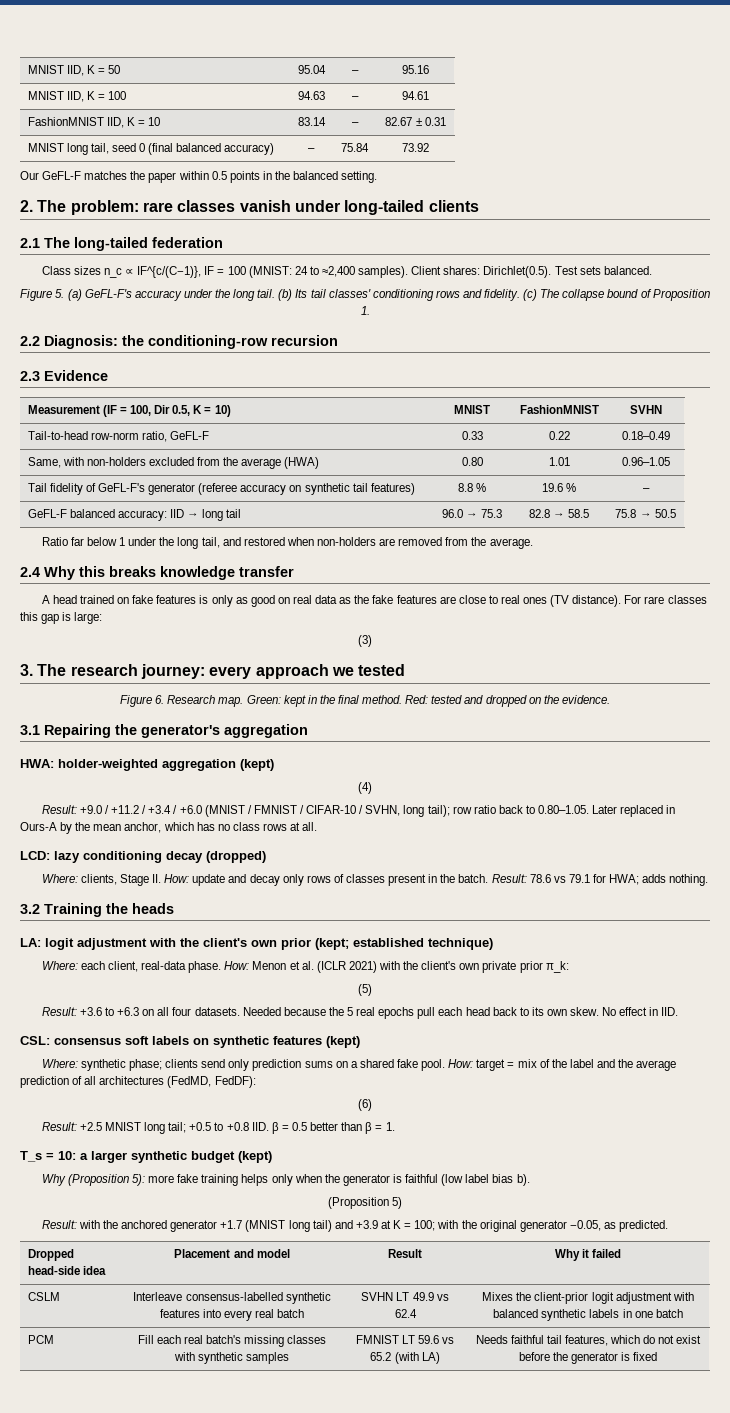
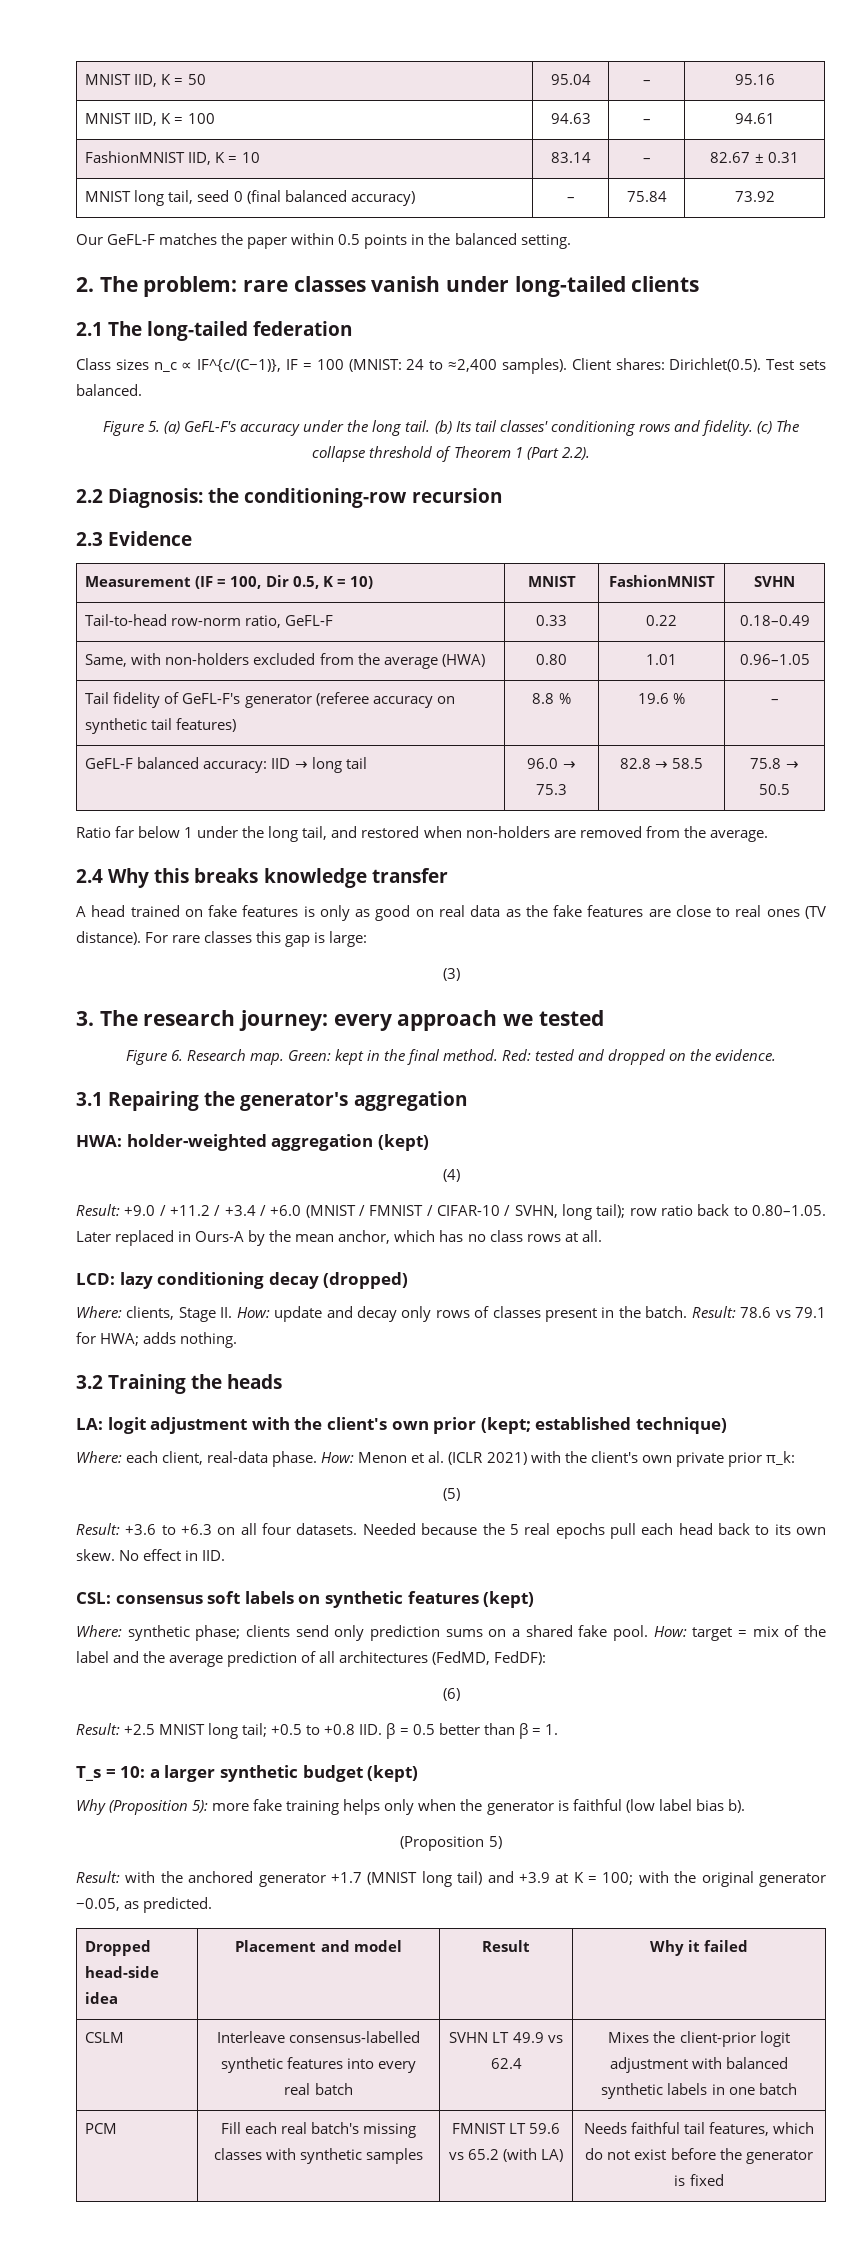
[607,289,710,301] [360,306,370,315] bound of Proposition 1. -> [369,446,590,462] threshold of Theorem 1 (Part 2.2).

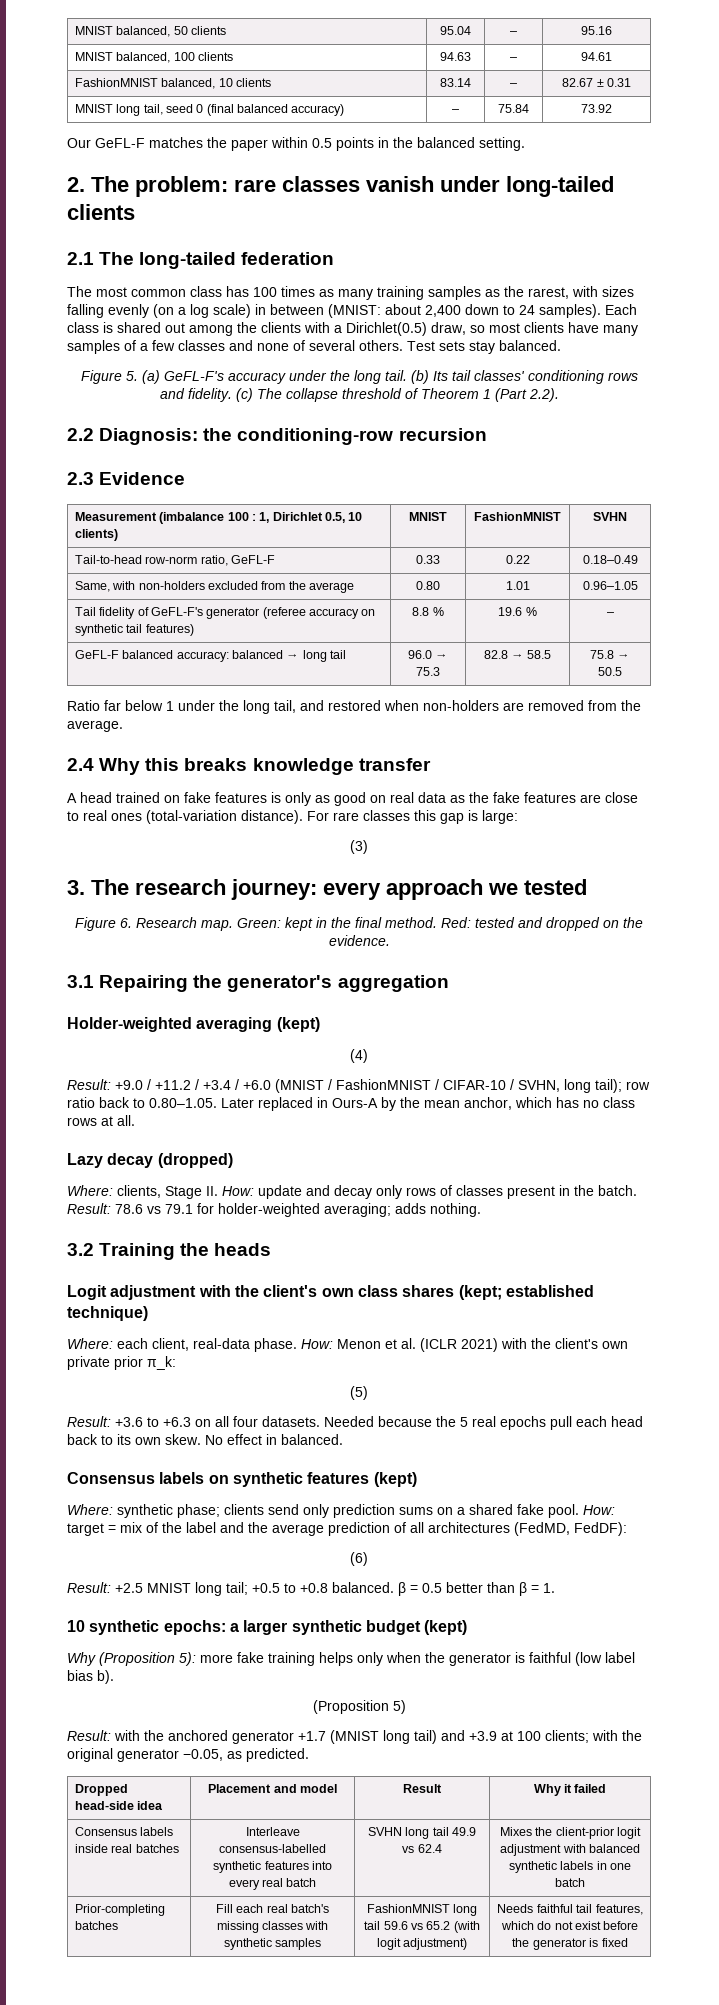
[85,74,184,87] MNIST IID, K = -> [74,26,171,37] MNIST balanced,
(206, 79) none -> [190,26,226,35] clients
[134,113,215,126] IID, K = 100 -> [116,52,233,63] balanced, 100 clients
[188,152,260,165] IID, K = 10 -> [161,78,271,89] balanced, 10 clients
[76,358,762,374] Class sizes n_c ∝ IF^{c/(C−1)}, IF = 100 (MNIST: 24 to ≈2,400 samples). Client shares: Dirichlet(0.5). -> [67,286,634,300] [67,304,637,318] [67,322,638,336] [67,340,403,354] The most common class has 100 times as many training samples as the rarest, with sizes falling evenly (on a log scale) in between (MNIST: about 2,400 down to 24 samples). Each class is shared out among the clients with a Dirichlet(0.5) draw, so most clients have many samples of a few classes and none of several others.
(826, 365) none -> [469,341,495,354] stay
[195,575,373,589] (IF = 100, Dir 0.5, K = 10) -> [159,512,363,524] [74,529,118,541] (imbalance 100 : 1, Dirichlet 0.5, 10 clients)
[441,654,485,667] (HWA) -> (355, 587) none
[271,758,291,769] IID -> [231,650,283,659] balanced
[804,906,826,919] (TV -> [146,810,237,824] (total-variation
[76,1134,374,1151] HWA: holder-weighted aggregation -> [67,1017,273,1032] Holder-weighted averaging
[369,1205,424,1216] FMNIST -> [336,1079,431,1090] FashionMNIST
[76,1272,265,1289] LCD: lazy conditioning -> [67,1153,103,1168] Lazy
[100,1333,140,1346] HWA; -> [218,1203,391,1217] holder-weighted averaging;
[76,1417,146,1434] LA: logit -> [67,1285,107,1300] Logit
[433,1417,477,1434] prior -> [357,1285,455,1297] class shares
[202,1550,226,1561] [76,1591,241,1604] IID. // CSL: consensus soft -> [281,1434,343,1445] [67,1472,155,1484] balanced. // Consensus
[359,1724,383,1735] IID. -> [332,1582,394,1593] balanced.
[76,1766,146,1781] T_s = 10: -> [67,1620,226,1635] 10 synthetic epochs:
[573,1872,634,1885] K = 100; -> [517,1730,589,1743] 100 clients;
[85,2032,125,2043] CSLM -> [74,1827,174,1836] [74,1844,179,1853] Consensus labels inside real batches
[492,2032,510,2043] LT -> [405,1827,449,1839] long tail
[85,2123,118,2134] PCM -> [74,1904,165,1916] [74,1921,118,1930] Prior-completing batches
[451,2123,526,2134] FMNIST LT -> [366,1904,478,1916] [364,1921,381,1930] FashionMNIST long tail
[541,2149,564,2162] LA) -> [376,1938,468,1950] logit adjustment)

